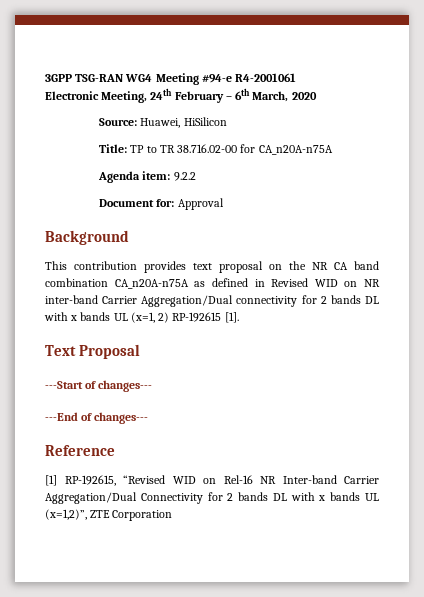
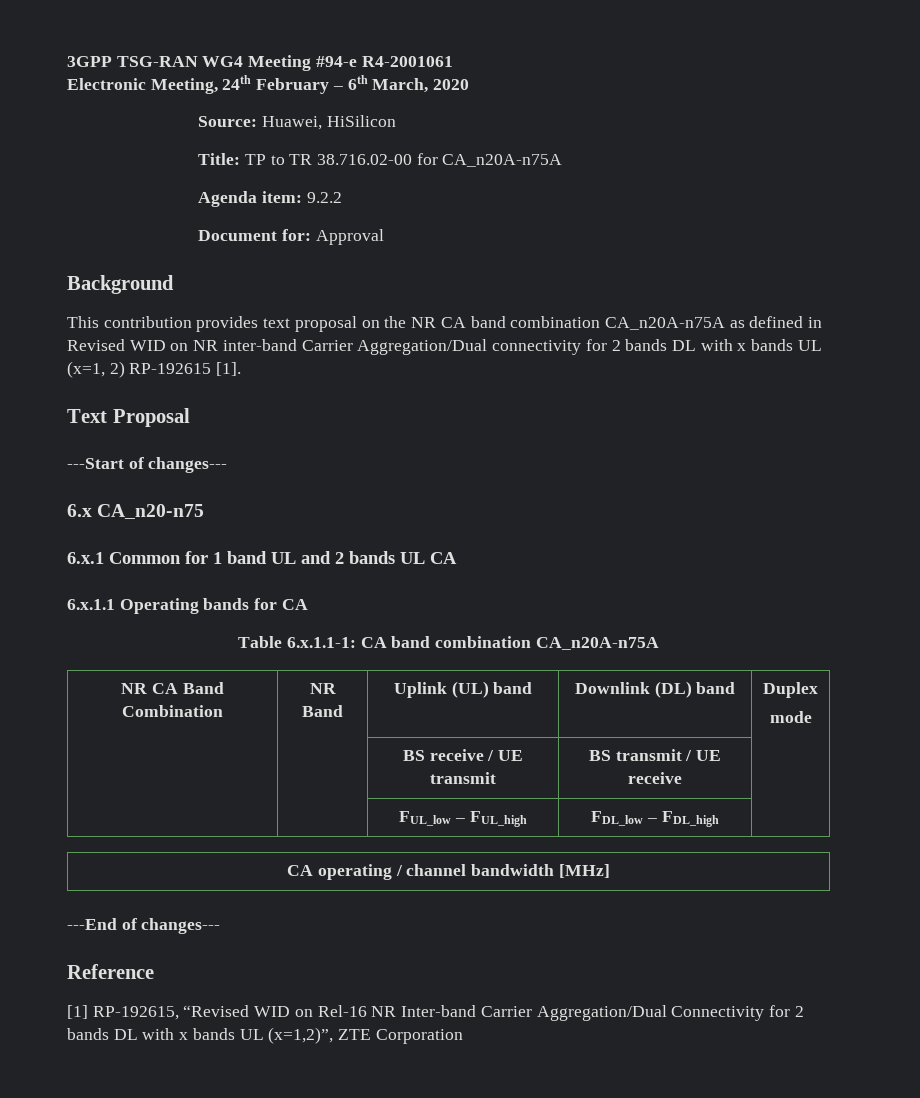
(153, 386) none -> [67,504,205,519] [67,551,457,564] [67,598,308,614] [238,636,659,650] [121,682,224,694] [122,705,223,717] [309,683,336,694] [302,705,343,717] [393,681,533,698] [574,681,736,698] [763,682,818,698] [769,711,812,723] [402,749,524,761] [430,772,496,784] [588,749,722,761] [628,772,682,784] [399,811,527,827] [591,811,719,827] [287,864,610,880] // 6.x CA_n20-n75 // 6.x.1 Common for 1 band UL and 2 bands UL CA // 6.x.1.1 Operating bands for CA // Table 6.x.1.1-1: CA band combination CA_n20A-n75A // NR CA Band Combination | NR Band | Uplink (UL) band | Downlink (DL) band | Duplex // mode // | | BS receive / UE transmit | BS transmit / UE receive | // | | FUL_low – FUL_high | FDL_low – FDL_high | // CA operating / channel bandwidth [MHz]

